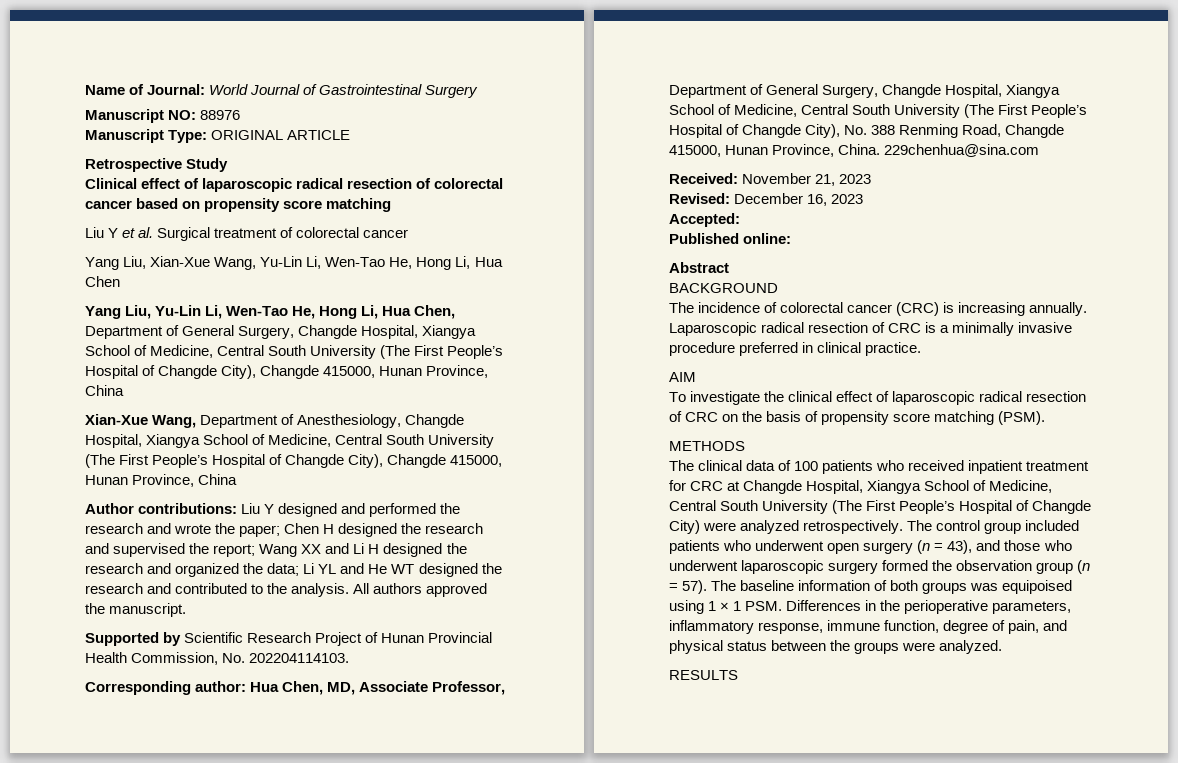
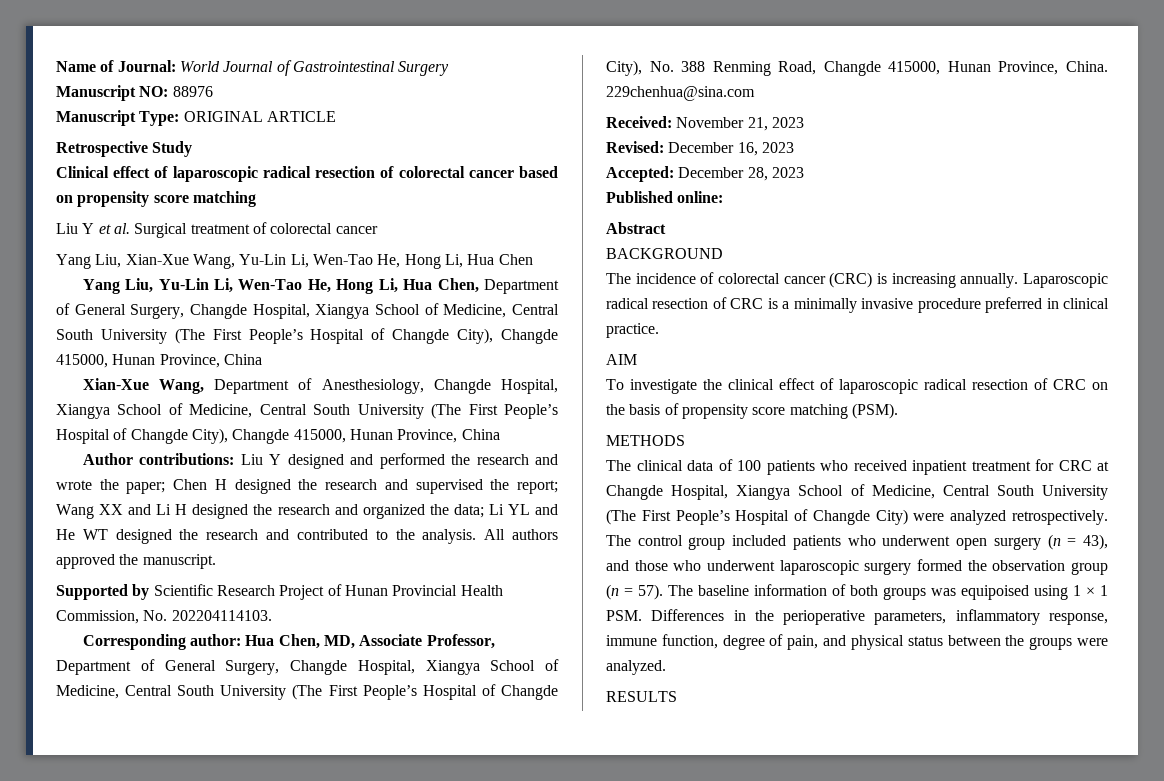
(740, 220) none -> [678,167,804,181] December 28, 2023

